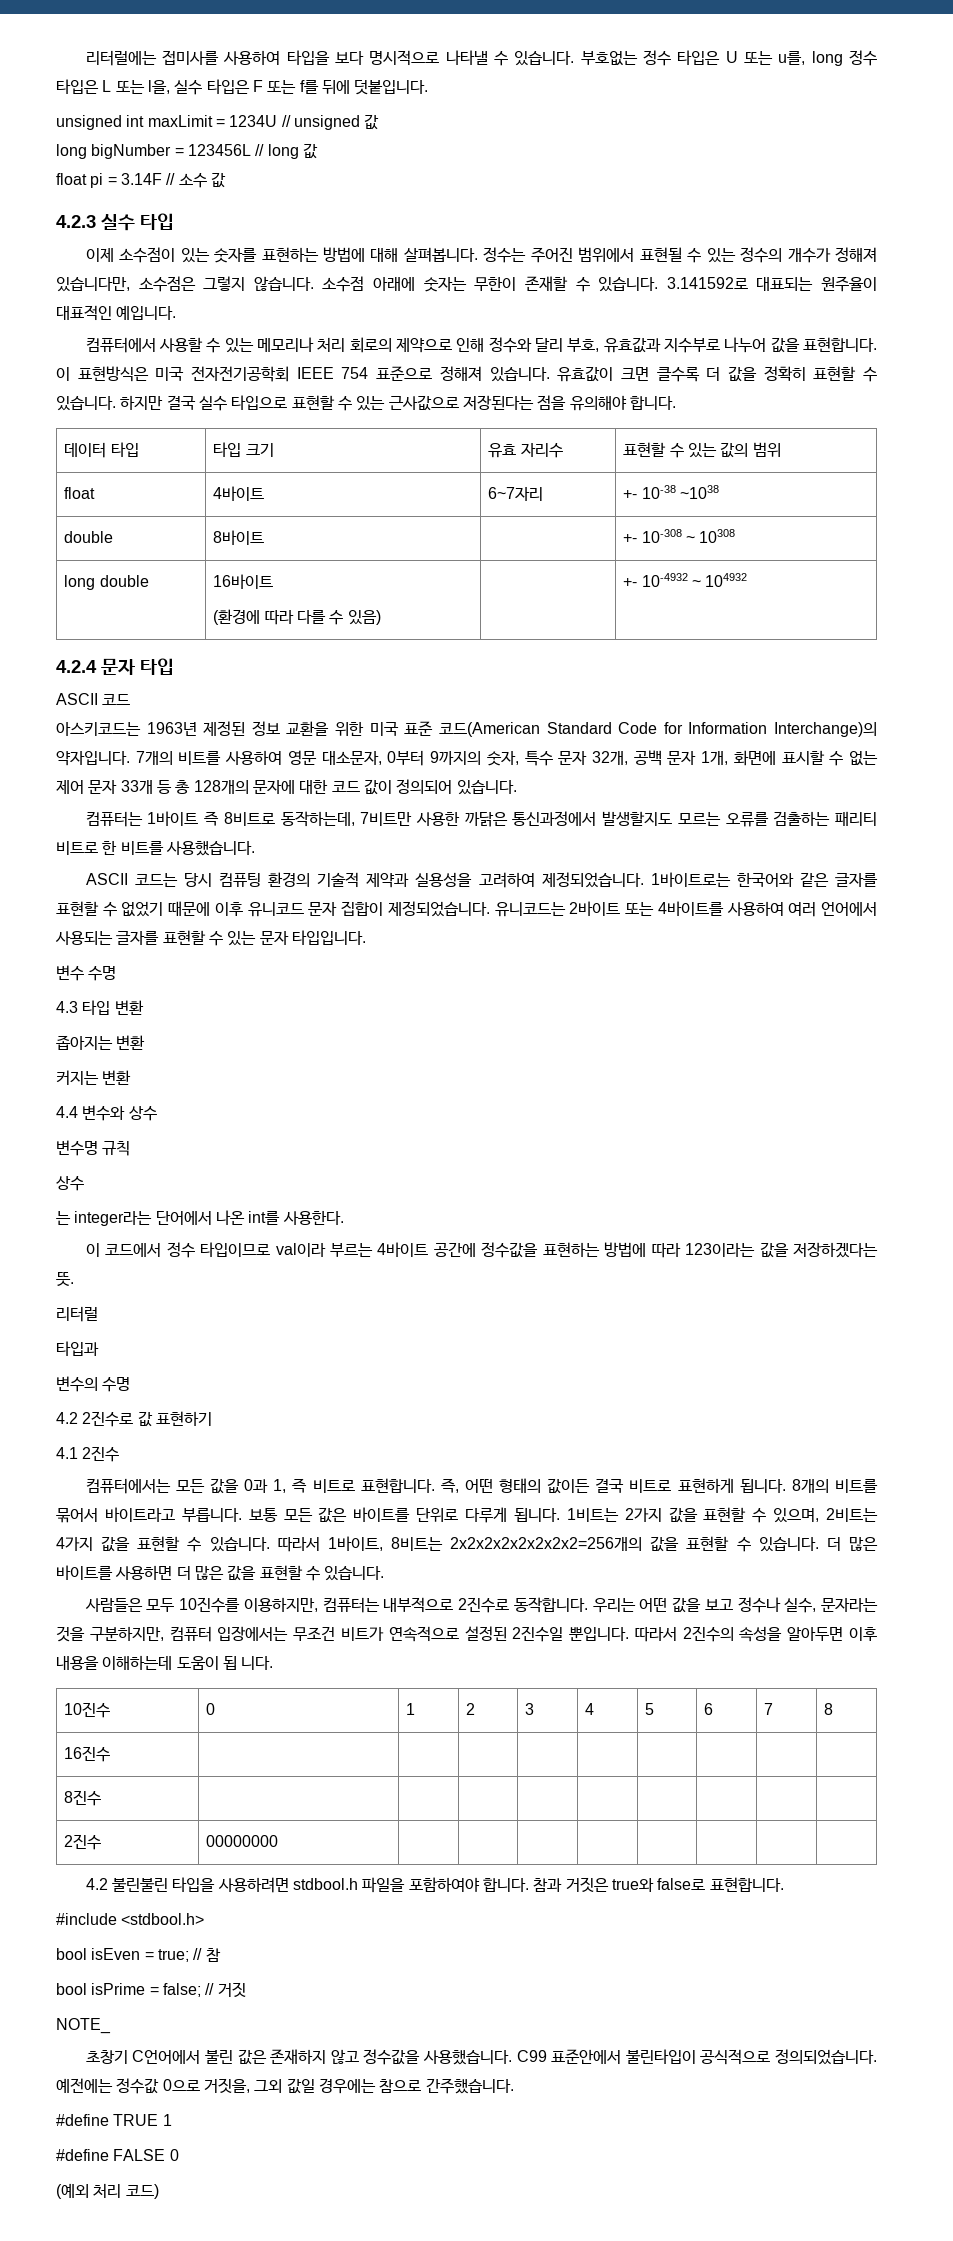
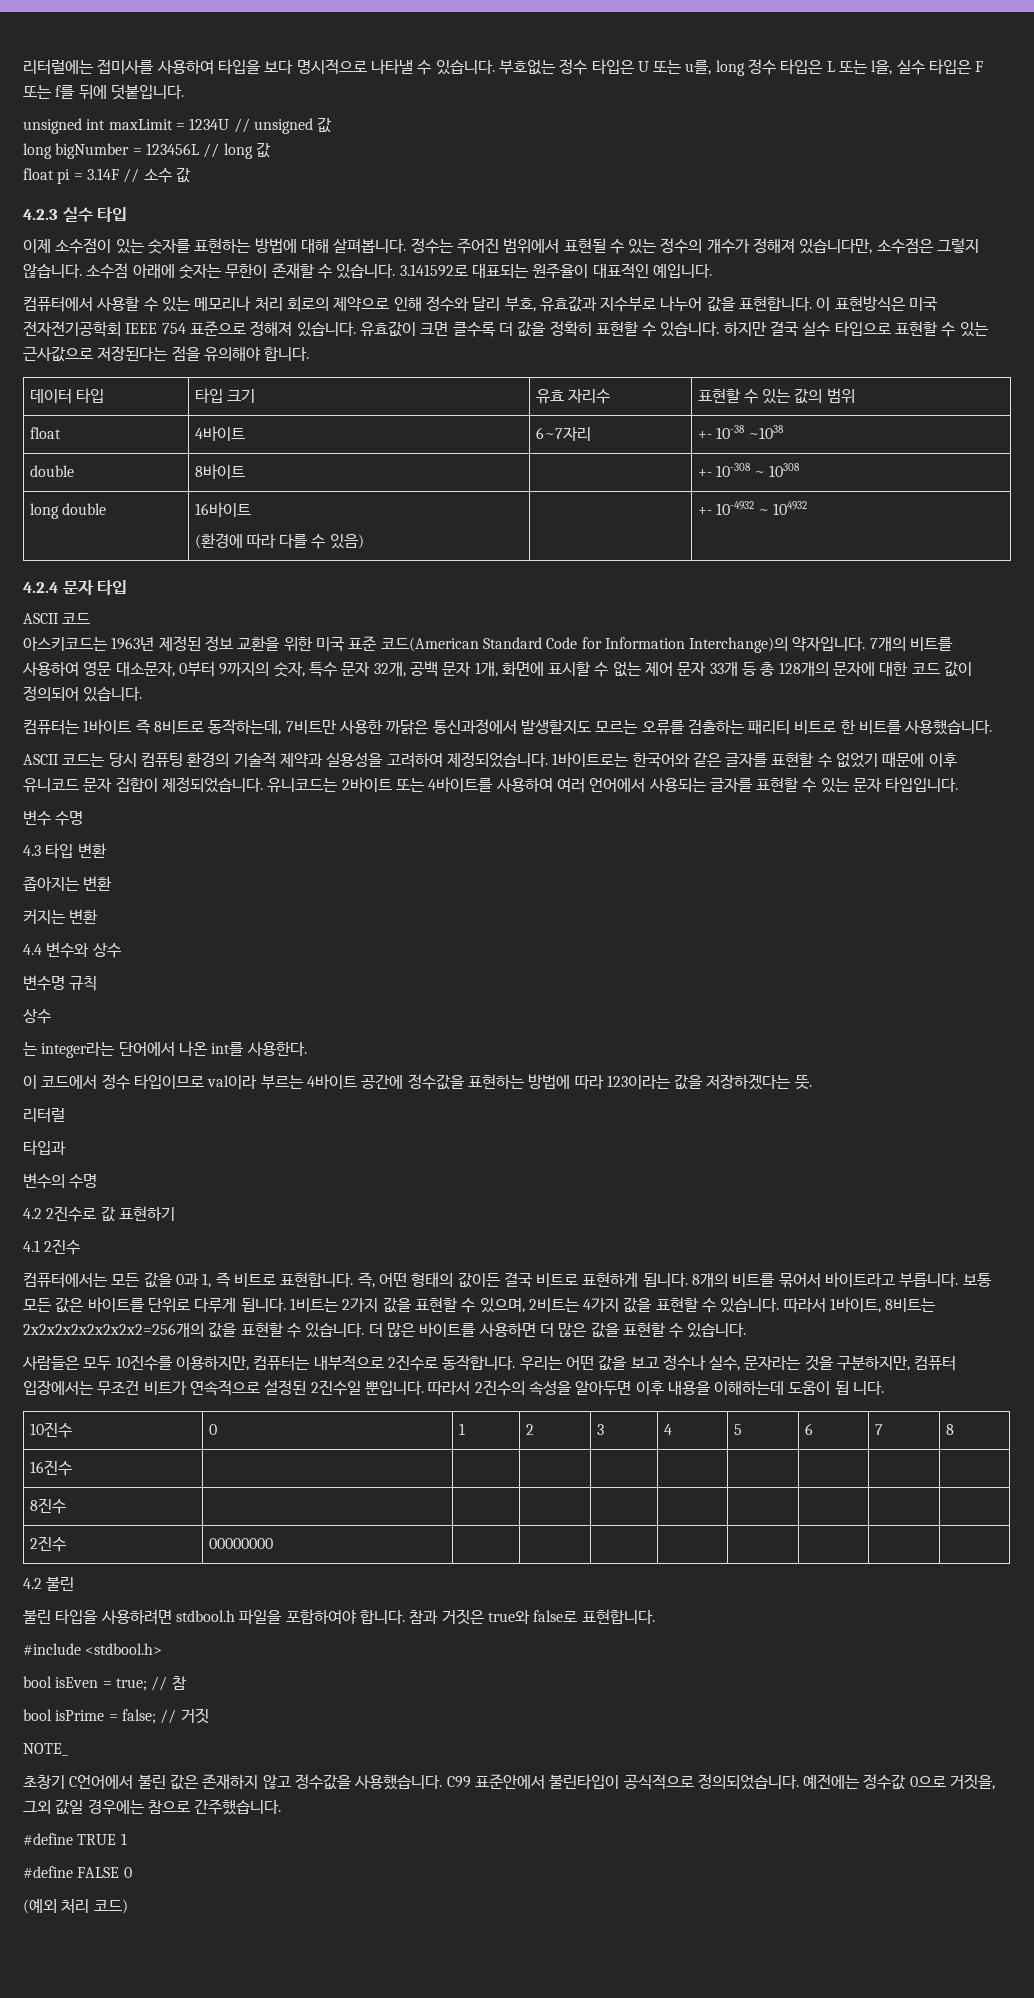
[112,1878,169,1892] 불린불린 -> [46,1577,75,1591] [23,1610,51,1624] 불린 // 불린

